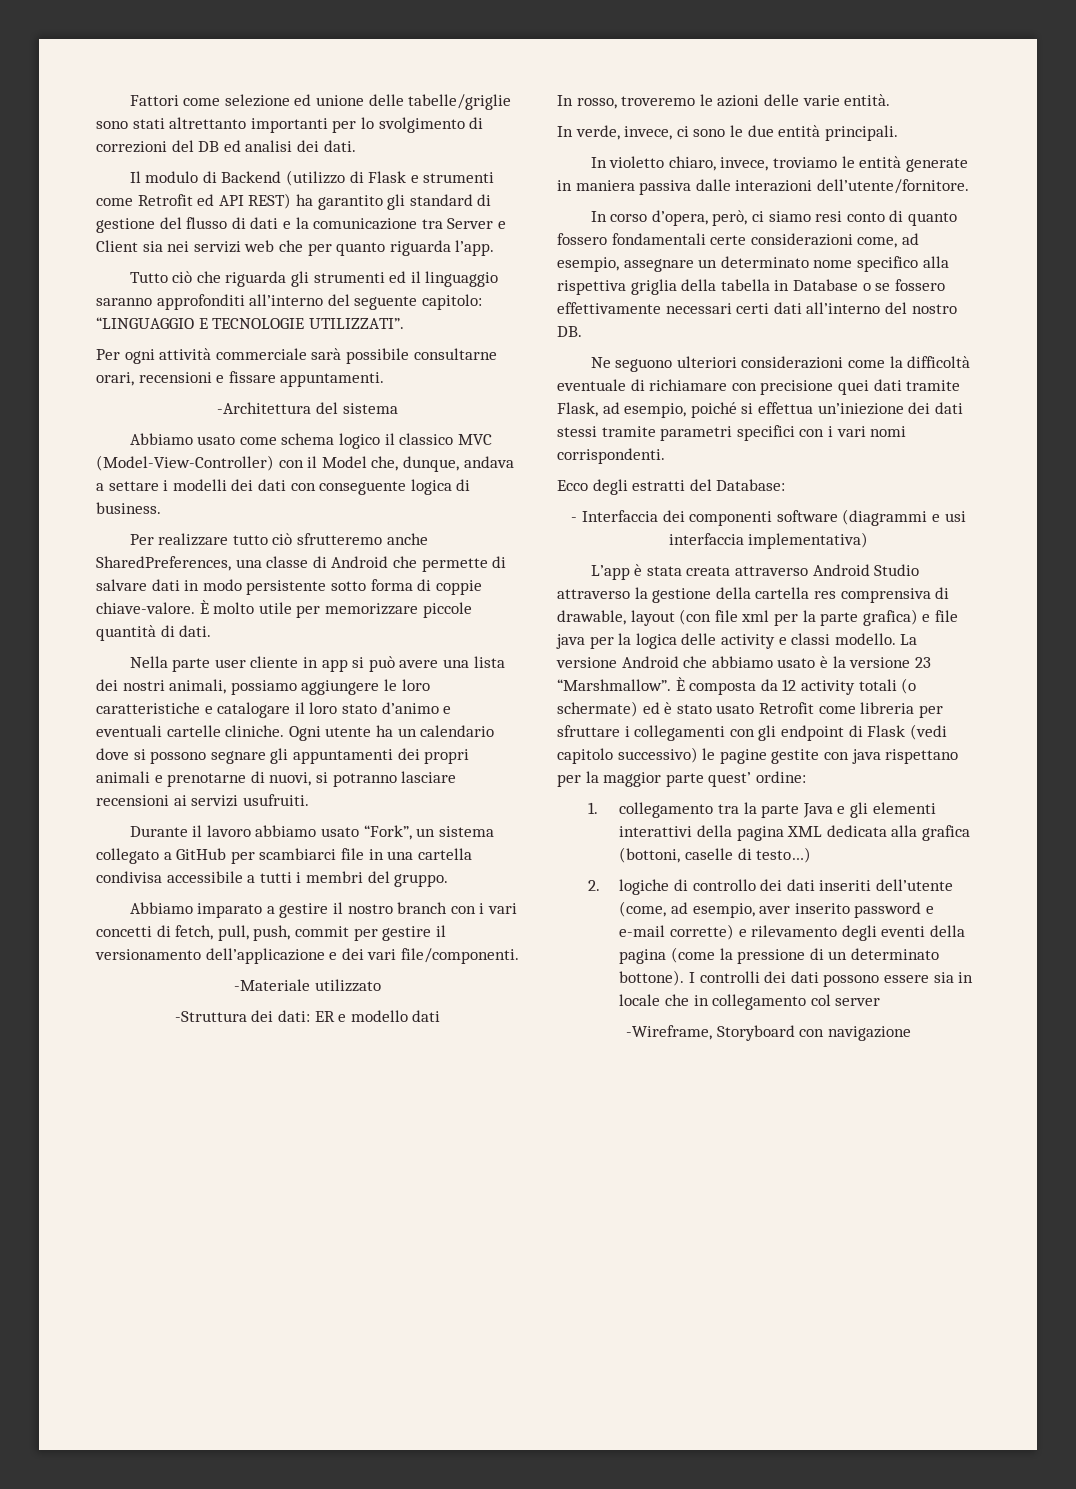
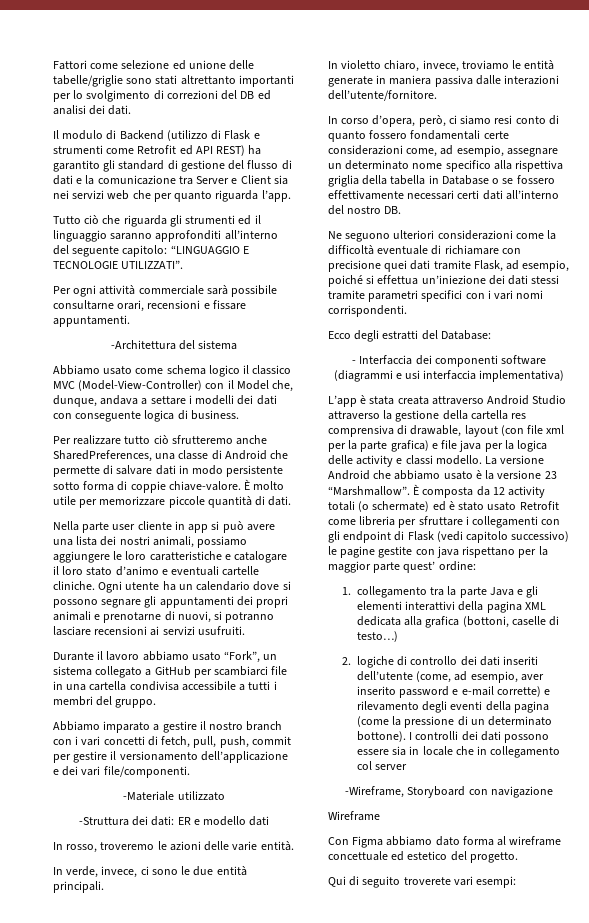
(911, 1033) none -> [328,811,380,821] [328,836,562,848] [328,851,518,863] [328,876,517,888] // Wireframe // Con Figma abbiamo dato forma al wireframe concettuale ed estetico del progetto. // Qui di seguito troverete vari esempi:

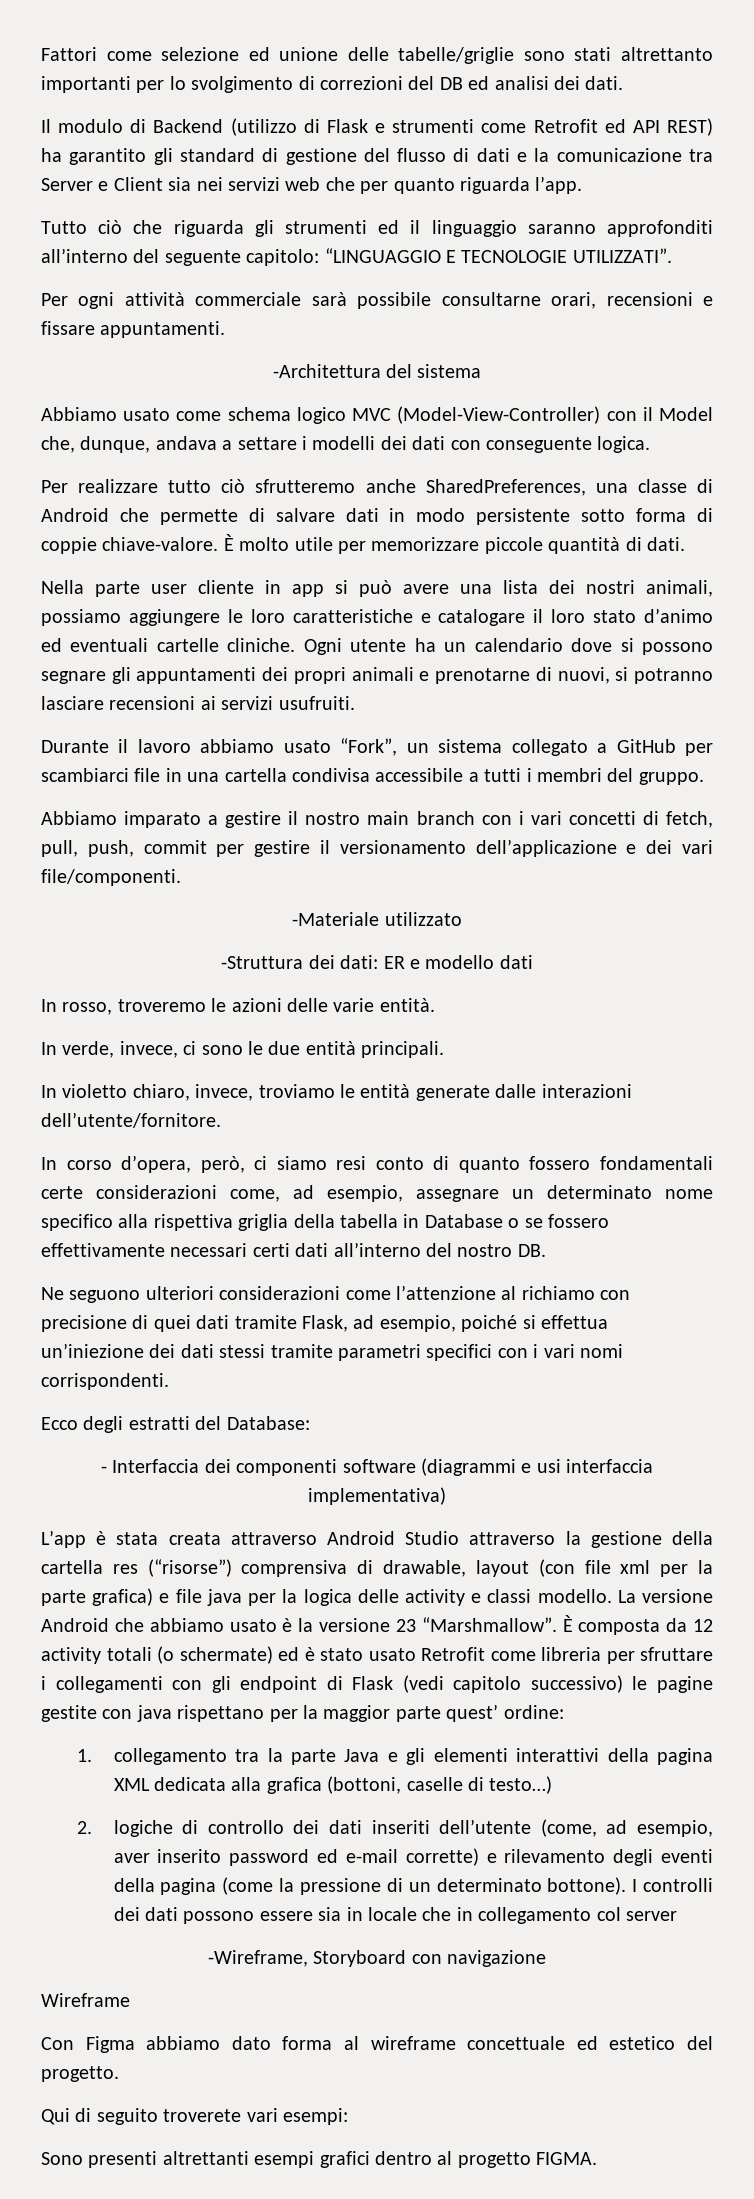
[243,365,292,375] il classico -> (346, 415) none
[144,410,239,422] logica di business. -> [597,436,651,453] logica.
[161,569,168,575] e -> [41,638,62,652] ed
(244, 726) none -> [367,811,410,825] main
[376,75,473,87] in maniera passiva -> (490, 1093) none
[547,230,557,240] [328,245,499,255] la difficoltà eventuale di richiamare -> [396,1285,595,1300] l’attenzione al richiamo
(381, 266) none -> [132,1315,149,1329] di
(527, 416) none -> [147,1559,232,1577] (“risorse”)
[452,689,459,695] e -> [317,1849,339,1863] ed
(517, 882) none -> [41,2151,598,2168] // Sono presenti altrettanti esempi grafici dentro al progetto FIGMA.

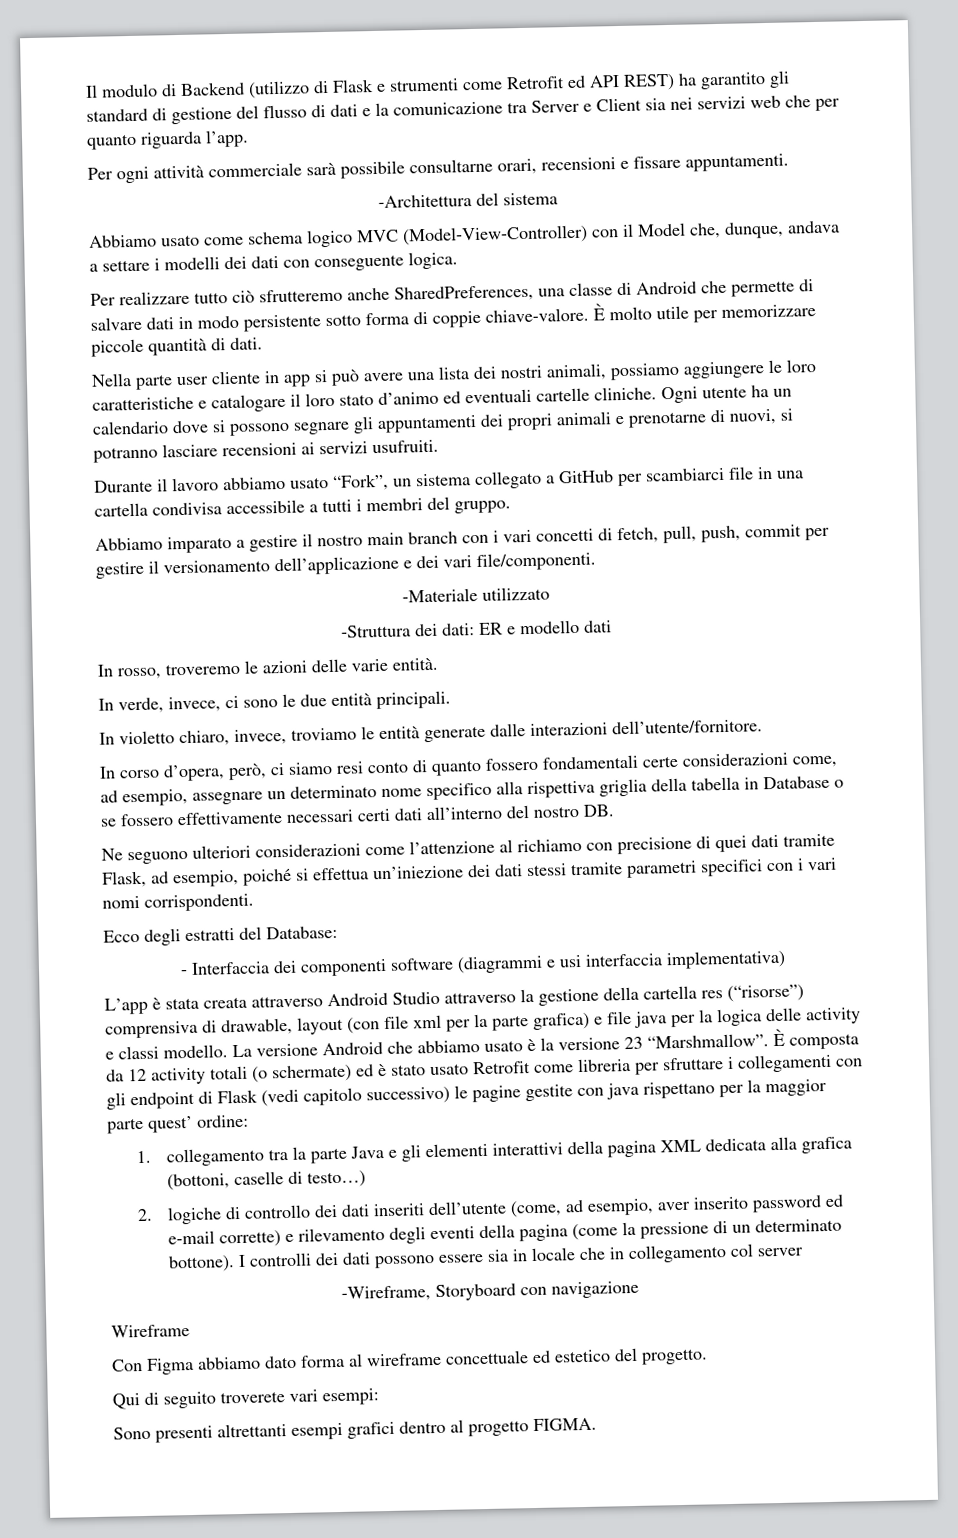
[41,47,713,64] [41,76,624,93] Fattori come selezione ed unione delle tabelle/griglie sono stati altrettanto importanti per lo svolgimento di correzioni del DB ed analisi dei dati. // -> (85, 91) none
[41,220,713,237] [41,248,672,266] // Tutto ciò che riguarda gli strumenti ed il linguaggio saranno approfonditi all’interno del seguente capitolo: “LINGUAGGIO E TECNOLOGIE UTILIZZATI”. -> (249, 138) none

